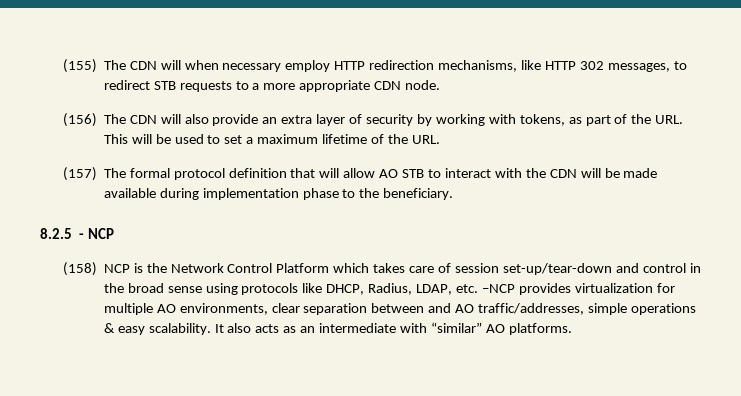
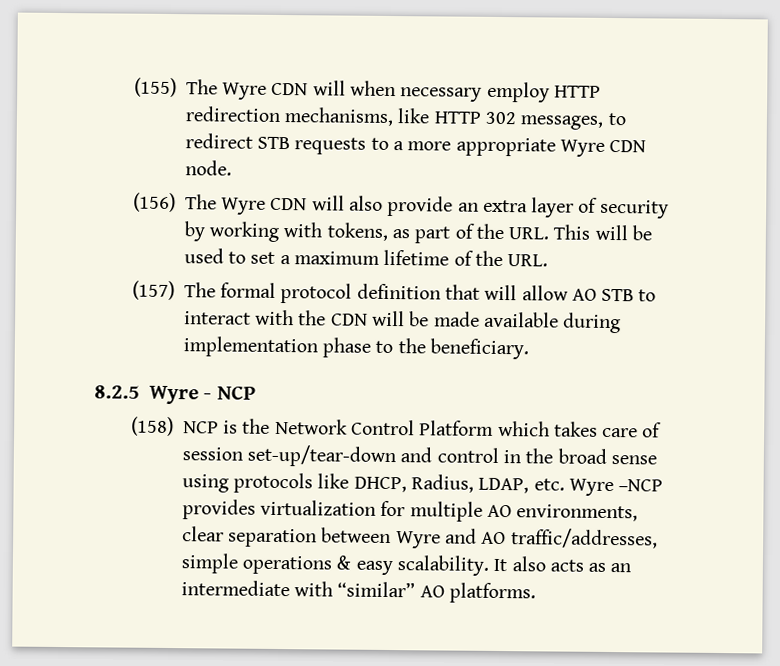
(126, 65) none -> [222,82,268,100] Wyre
(371, 86) none -> [559,139,605,157] Wyre
(126, 119) none -> [221,197,267,215] Wyre
(72, 233) none -> [148,385,199,405] Wyre
(479, 288) none -> [568,478,614,497] Wyre
(425, 308) none -> [395,531,441,549] Wyre

